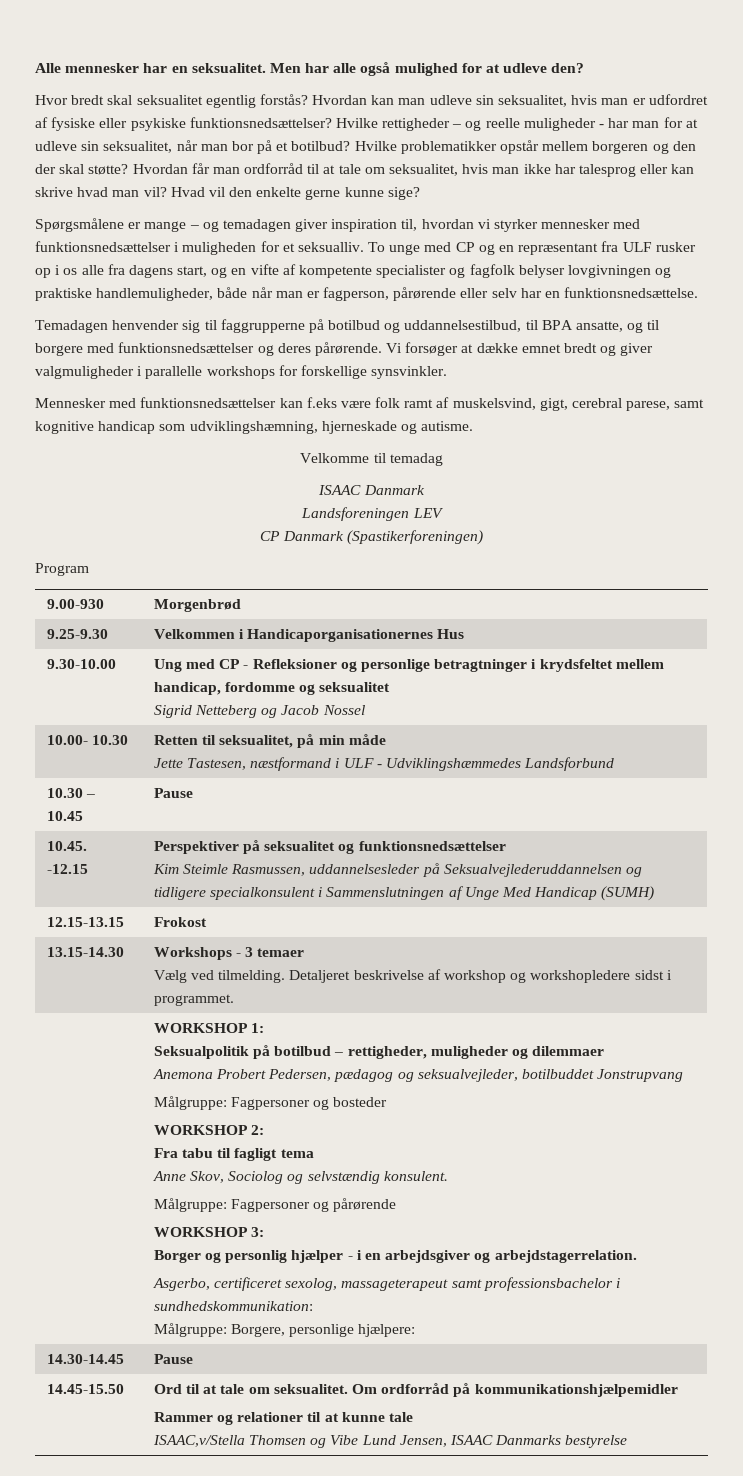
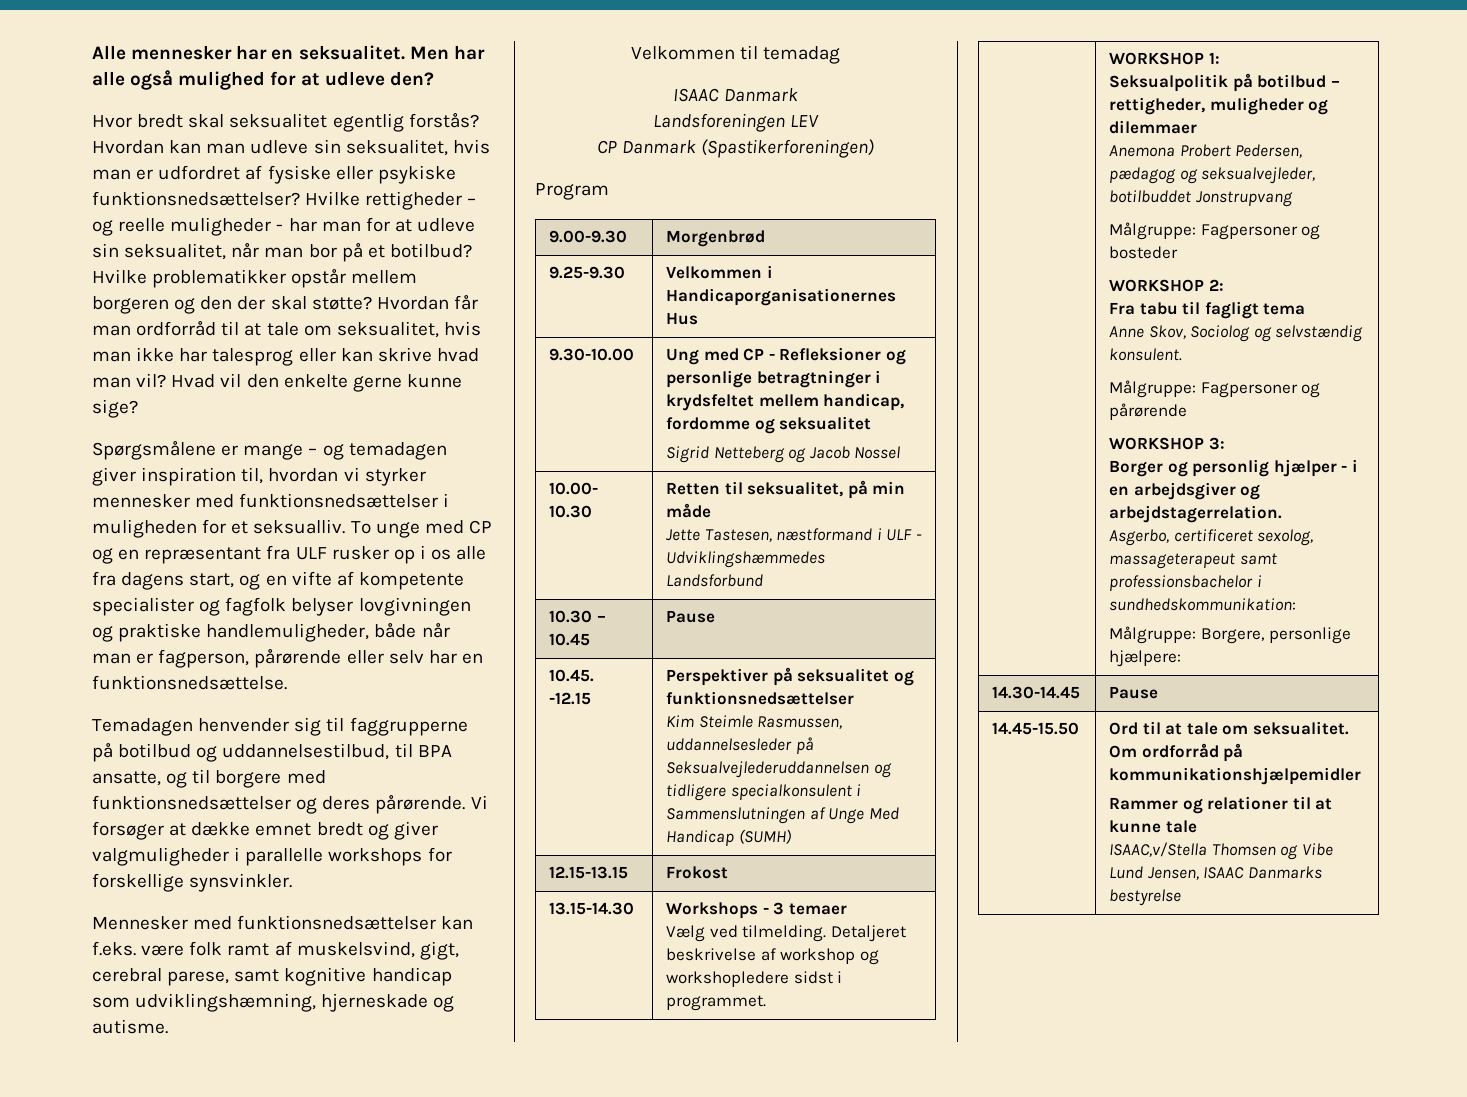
[306,397,337,408] f.eks -> [92,941,136,956] f.eks.
[300,453,370,463] Velkomme -> [630,46,735,60] Velkommen
[46,599,104,609] 9.00-930 -> [548,230,627,243] 9.00-9.30

